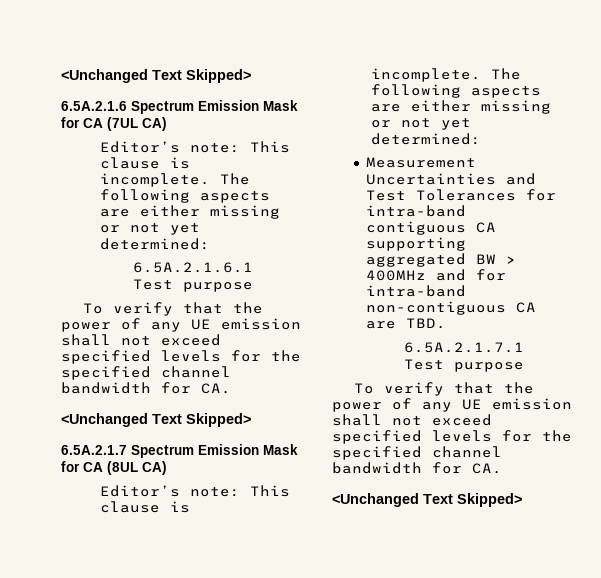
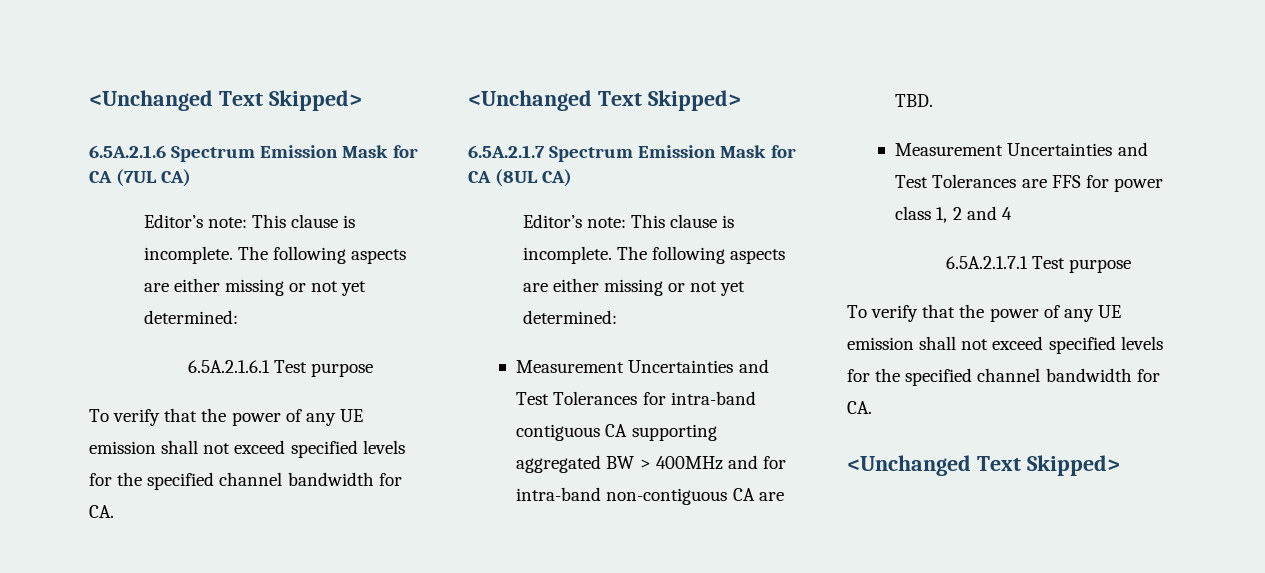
(447, 323) none -> [895,142,1148,156] [895,174,1163,192] [895,206,1012,223] // Measurement Uncertainties and Test Tolerances are FFS for power class 1, 2 and 4

